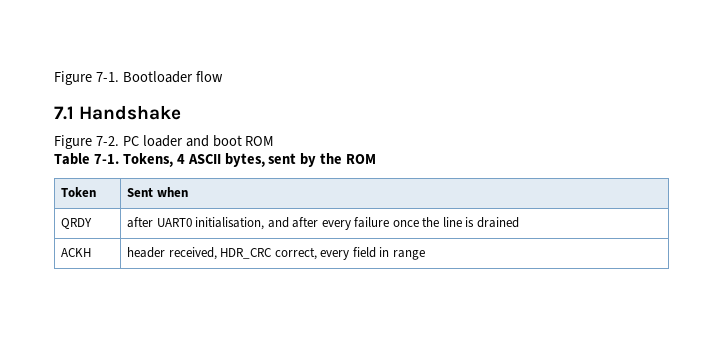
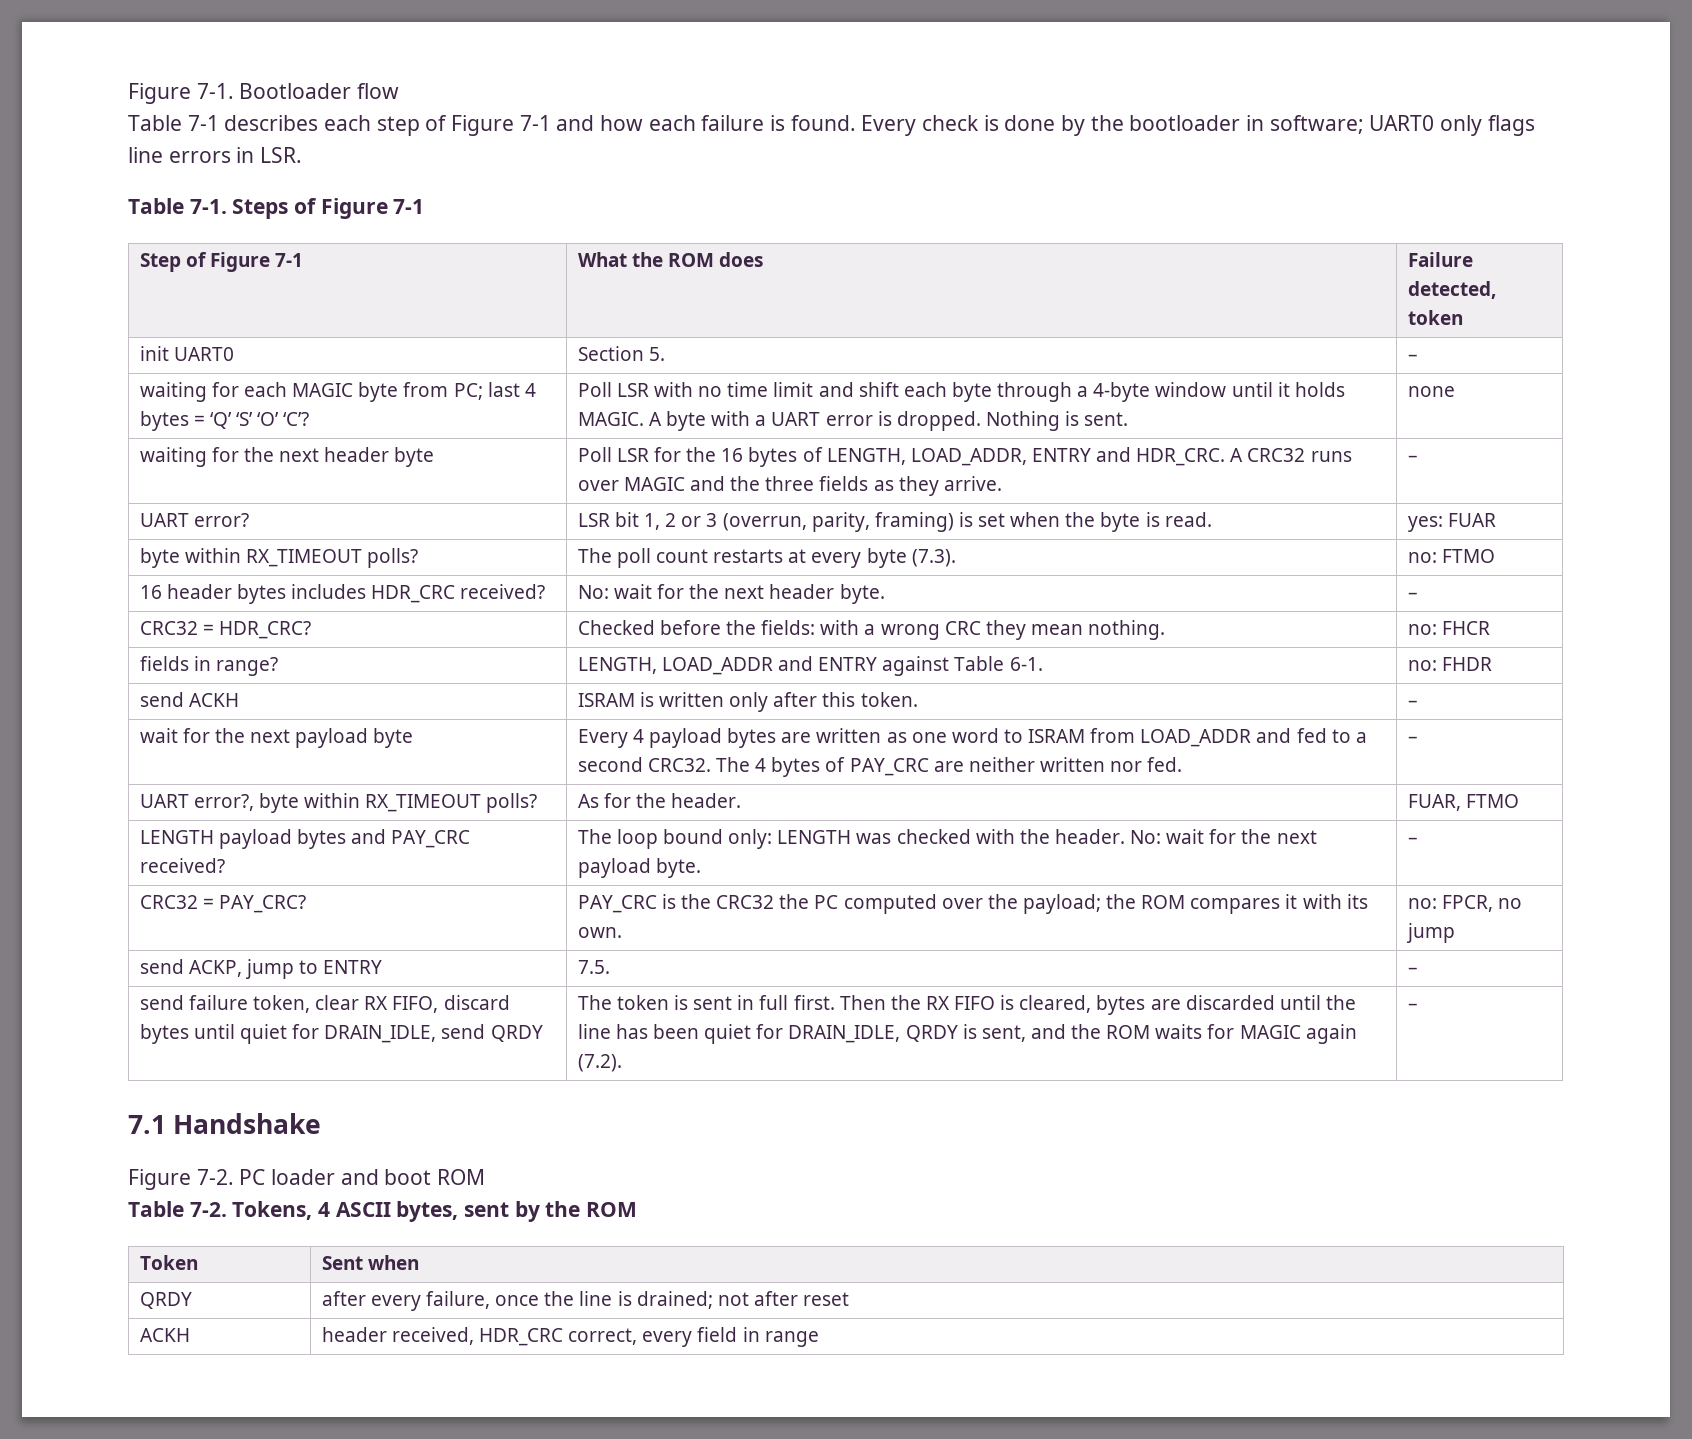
(223, 76) none -> [128,115,1535,136] [128,147,303,163] [128,198,425,219] [139,252,304,272] [577,252,764,267] [1407,252,1473,267] [1407,281,1496,299] [1407,310,1463,325] [139,346,234,361] [577,346,665,361] [1407,354,1418,361] [139,382,536,402] [139,411,310,431] [577,382,1345,402] [577,411,1129,431] [1407,386,1455,397] [139,447,435,467] [577,447,1352,467] [577,476,1002,496] [1407,455,1418,462] [139,513,249,527] [577,512,1212,532] [1407,513,1496,532] [139,548,419,568] [577,548,956,568] [1407,549,1495,563] [139,584,546,604] [577,584,885,604] [1407,592,1418,599] [139,621,312,639] [577,620,1166,640] [1407,621,1490,635] [139,656,279,676] [577,656,1043,676] [1407,657,1492,671] [139,692,239,707] [577,692,918,712] [1407,700,1418,707] [139,728,414,748] [577,728,1367,748] [577,757,1183,777] [1407,736,1418,743] [139,793,538,813] [577,793,742,808] [1407,794,1519,811] [139,829,471,849] [139,858,225,873] [577,829,1317,849] [577,858,701,878] [1407,837,1418,844] [139,895,307,913] [577,894,1368,914] [577,927,622,938] [1407,895,1523,912] [1405,923,1455,943] [139,959,383,979] [577,960,610,974] [1407,967,1418,974] [139,995,510,1013] [139,1024,543,1044] [577,995,1357,1015] [577,1024,1357,1044] [577,1054,622,1072] [1407,1003,1418,1010] // Table 7-1 describes each step of Figure 7-1 and how each failure is found. Every check is done by the bootloader in software; UART0 only flags line errors in LSR. // Table 7-1. Steps of Figure 7-1 // Step of Figure 7-1 | What the ROM does | Failure detected, token // init UART0 | Section 5. | – // waiting for each MAGIC byte from PC; last 4 bytes = ‘Q’ ‘S’ ‘O’ ‘C’? | Poll LSR with no time limit and shift each byte through a 4-byte window until it holds MAGIC. A byte with a UART error is dropped. Nothing is sent. | none // waiting for the next header byte | Poll LSR for the 16 bytes of LENGTH, LOAD_ADDR, ENTRY and HDR_CRC. A CRC32 runs over MAGIC and the three fields as they arrive. | – // UART error? | LSR bit 1, 2 or 3 (overrun, parity, framing) is set when the byte is read. | yes: FUAR // byte within RX_TIMEOUT polls? | The poll count restarts at every byte (7.3). | no: FTMO // 16 header bytes includes HDR_CRC received? | No: wait for the next header byte. | – // CRC32 = HDR_CRC? | Checked before the fields: with a wrong CRC they mean nothing. | no: FHCR // fields in range? | LENGTH, LOAD_ADDR and ENTRY against Table 6-1. | no: FHDR // send ACKH | ISRAM is written only after this token. | – // wait for the next payload byte | Every 4 payload bytes are written as one word to ISRAM from LOAD_ADDR and fed to a second CRC32. The 4 bytes of PAY_CRC are neither written nor fed. | – // UART error?, byte within RX_TIMEOUT polls? | As for the header. | FUAR, FTMO // LENGTH payload bytes and PAY_CRC received? | The loop bound only: LENGTH was checked with the header. No: wait for the next payload byte. | – // CRC32 = PAY_CRC? | PAY_CRC is the CRC32 the PC computed over the payload; the ROM compares it with its own. | no: FPCR, no jump // send ACKP, jump to ENTRY | 7.5. | – // send failure token, clear RX FIFO, discard bytes until quiet for DRAIN_IDLE, send QRDY | The token is sent in full first. Then the RX FIFO is cleared, bytes are discarded until the line has been quiet for DRAIN_IDLE, QRDY is sent, and the ROM waits for MAGIC again (7.2). | –
[93,154,119,164] 7-1. -> [189,1202,227,1217] 7-2.
[156,217,519,230] UART0 initialisation, and after every failure once the line is drained -> [370,1291,850,1311] every failure, once the line is drained; not after reset

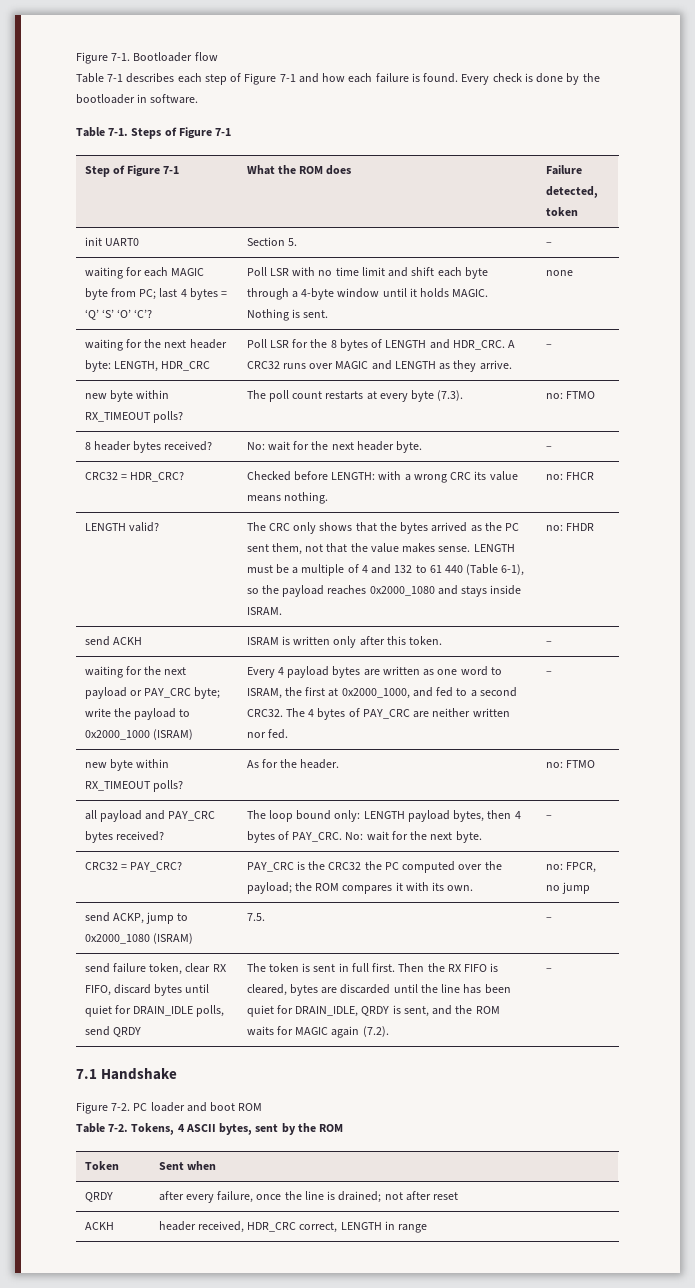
[1269,115,1535,136] [128,147,303,163] software; UART0 only flags line errors in LSR. -> [150,94,199,104] software.
[648,411,981,431] A byte with a UART error is dropped. -> (489, 293) none
[394,447,435,467] byte -> [84,360,211,372] byte: LENGTH, HDR_CRC
[721,447,1091,467] 16 bytes of LENGTH, LOAD_ADDR, ENTRY -> [330,339,427,351] 8 bytes of LENGTH
[730,476,869,491] the three fields -> [394,361,436,369] LENGTH
[139,513,249,527] [577,512,1212,532] [1407,513,1496,532] UART error? | LSR bit 1, 2 or 3 (overrun, parity, framing) is set when the byte is read. | yes: FUAR // -> [84,393,107,399] new
[139,585,162,599] 16 -> [84,442,91,450] 8
[291,584,456,603] includes HDR_CRC -> (162, 447) none
[726,620,816,635] the fields: -> [331,472,376,480] LENGTH:
[985,620,1083,640] they mean -> [474,471,518,481] [246,495,281,502] its value means
[139,656,279,676] [577,656,1043,676] fields in range? | LENGTH, LOAD_ADDR and ENTRY against Table 6-1. -> [84,522,159,532] [246,522,519,534] [246,543,515,555] [246,564,525,576] [246,585,522,597] [246,607,282,615] LENGTH valid? | The CRC only shows that the bytes arrived as the PC sent them, not that the value makes sense. LENGTH must be a multiple of 4 and 132 to 61 440 (Table 6-1), so the payload reaches 0x2000_1080 and stays inside ISRAM.
[139,728,414,748] wait for the next payload byte -> [84,666,187,678] [84,687,221,699] [84,708,191,720] [84,729,193,740] waiting for the next payload or PAY_CRC byte; write the payload to 0x2000_1000 (ISRAM)
[1028,728,1252,747] ISRAM from LOAD_ADDR -> [246,687,410,699] ISRAM, the first at 0x2000_1000,
[139,794,254,811] UART error?, -> [84,762,107,768] new
[1407,794,1519,811] [139,829,347,849] FUAR, FTMO // LENGTH payload bytes -> [545,760,595,768] [84,810,142,822] no: FTMO // all payload
(471, 839) none -> [84,831,113,843] bytes
[856,829,1317,844] [577,858,651,878] was checked with the header. No: wait for the next payload -> [407,810,521,822] [246,831,453,843] payload bytes, then 4 bytes of PAY_CRC. No: wait for the next
[323,960,383,974] ENTRY -> [84,933,193,944] 0x2000_1080 (ISRAM)
[324,1025,437,1043] DRAIN_IDLE, -> [133,1005,225,1017] DRAIN_IDLE polls,
[642,1327,738,1347] every field -> [340,1222,382,1230] LENGTH

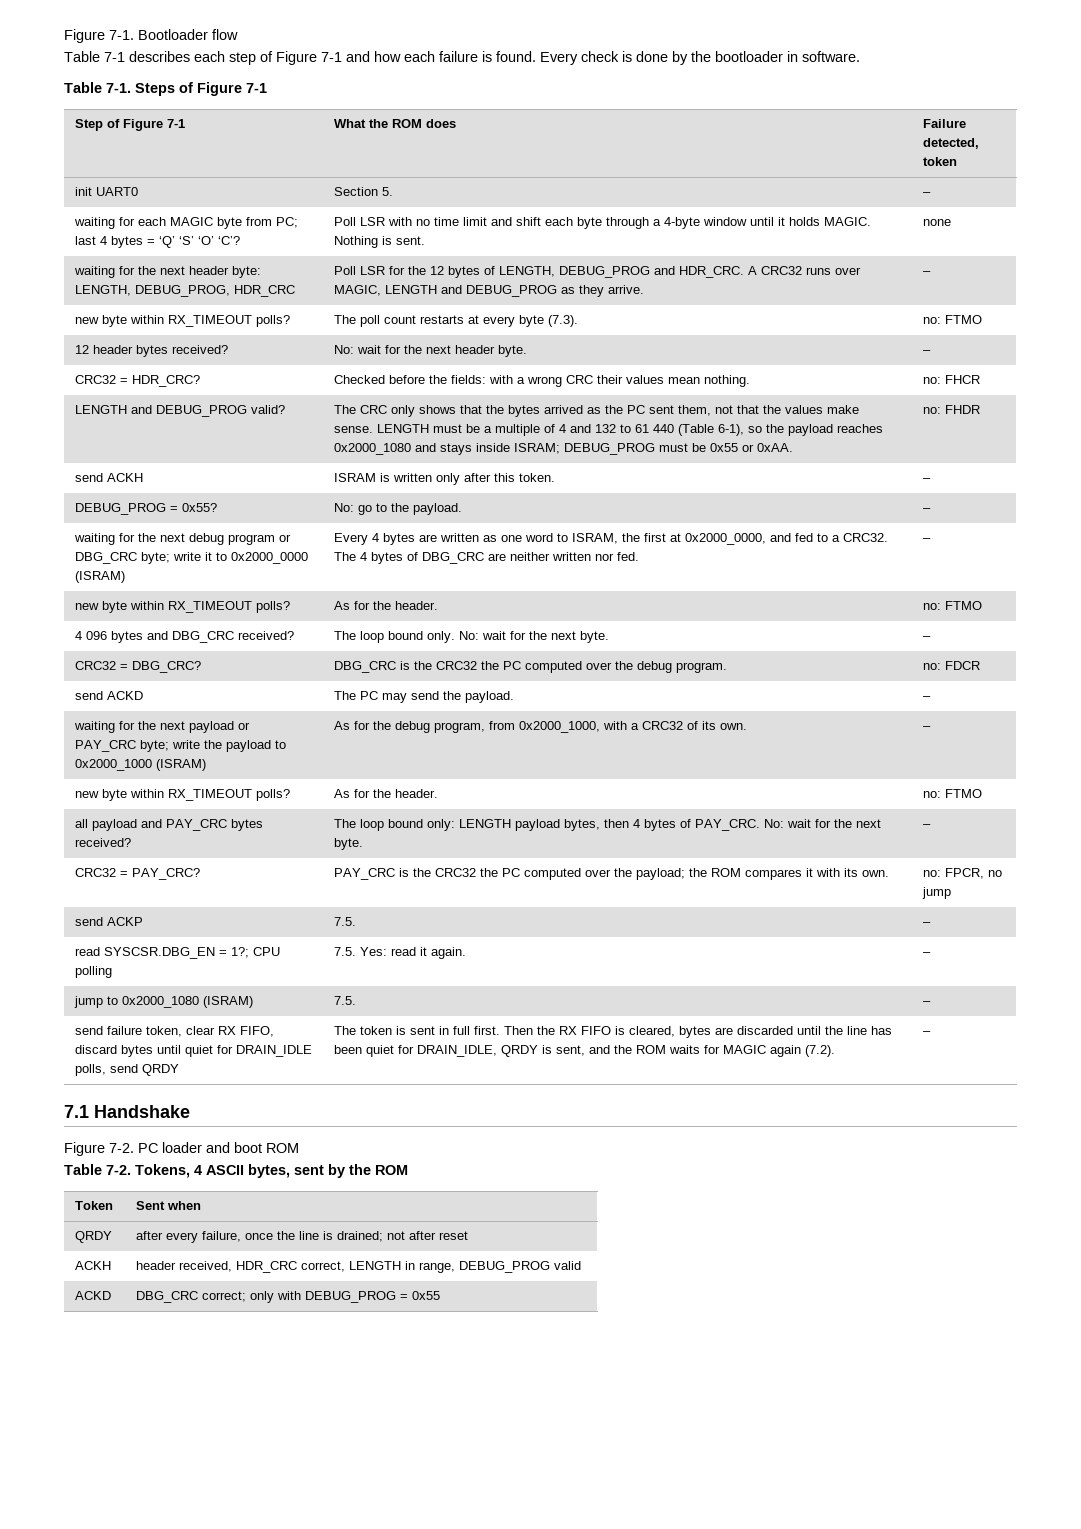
(158, 366) none -> [135,285,231,297] DEBUG_PROG,
[330,339,427,351] 8 bytes of LENGTH -> [430,266,651,278] 12 bytes of LENGTH, DEBUG_PROG
[335,360,436,370] MAGIC and LENGTH -> [334,285,558,297] MAGIC, LENGTH and DEBUG_PROG
[84,442,91,450] 8 -> [75,345,90,354] 12
[331,472,376,480] LENGTH: -> [429,375,487,384] the fields:
[474,471,518,481] [246,495,281,502] its value means -> [597,375,701,384] their values mean
(126, 527) none -> [131,405,248,417] and DEBUG_PROG
[370,543,436,553] value makes -> [785,405,860,414] values make
[246,607,282,615] ISRAM. -> [514,443,794,455] ISRAM; DEBUG_PROG must be 0x55 or 0xAA.
(552, 643) none -> [75,503,218,515] [334,503,463,515] [923,508,932,512] [74,533,292,545] [75,552,309,564] [75,571,126,583] [334,533,889,545] [334,552,640,564] [923,538,932,542] [75,601,291,613] [334,601,439,610] [923,601,983,610] [75,631,295,643] [334,631,610,643] [923,636,932,640] [75,661,202,673] [334,661,728,673] [923,661,981,670] [75,691,144,700] [334,691,515,703] [923,696,932,700] // DEBUG_PROG = 0x55? | No: go to the payload. | – // waiting for the next debug program or DBG_CRC byte; write it to 0x2000_0000 (ISRAM) | Every 4 bytes are written as one word to ISRAM, the first at 0x2000_0000, and fed to a CRC32. The 4 bytes of DBG_CRC are neither written nor fed. | – // new byte within RX_TIMEOUT polls? | As for the header. | no: FTMO // 4 096 bytes and DBG_CRC received? | The loop bound only. No: wait for the next byte. | – // CRC32 = DBG_CRC? | DBG_CRC is the CRC32 the PC computed over the debug program. | no: FDCR // send ACKD | The PC may send the payload. | –
[246,666,502,678] [246,687,517,699] [246,708,510,720] [246,729,288,739] Every 4 payload bytes are written as one word to ISRAM, the first at 0x2000_1000, and fed to a second CRC32. The 4 bytes of PAY_CRC are neither written nor fed. -> [334,721,748,733] As for the debug program, from 0x2000_1000, with a CRC32 of its own.
[112,913,144,924] ACKP, -> [107,917,144,926] [334,917,357,926] [923,922,932,926] [75,947,281,959] [75,966,113,978] [334,947,467,959] [923,952,932,956] ACKP | 7.5. | – // read SYSCSR.DBG_EN = 1?; CPU polling | 7.5. Yes: read it again. | – //
[398,1224,428,1233] range -> [419,1261,582,1273] [75,1291,112,1300] [136,1291,441,1303] range, DEBUG_PROG valid // ACKD | DBG_CRC correct; only with DEBUG_PROG = 0x55

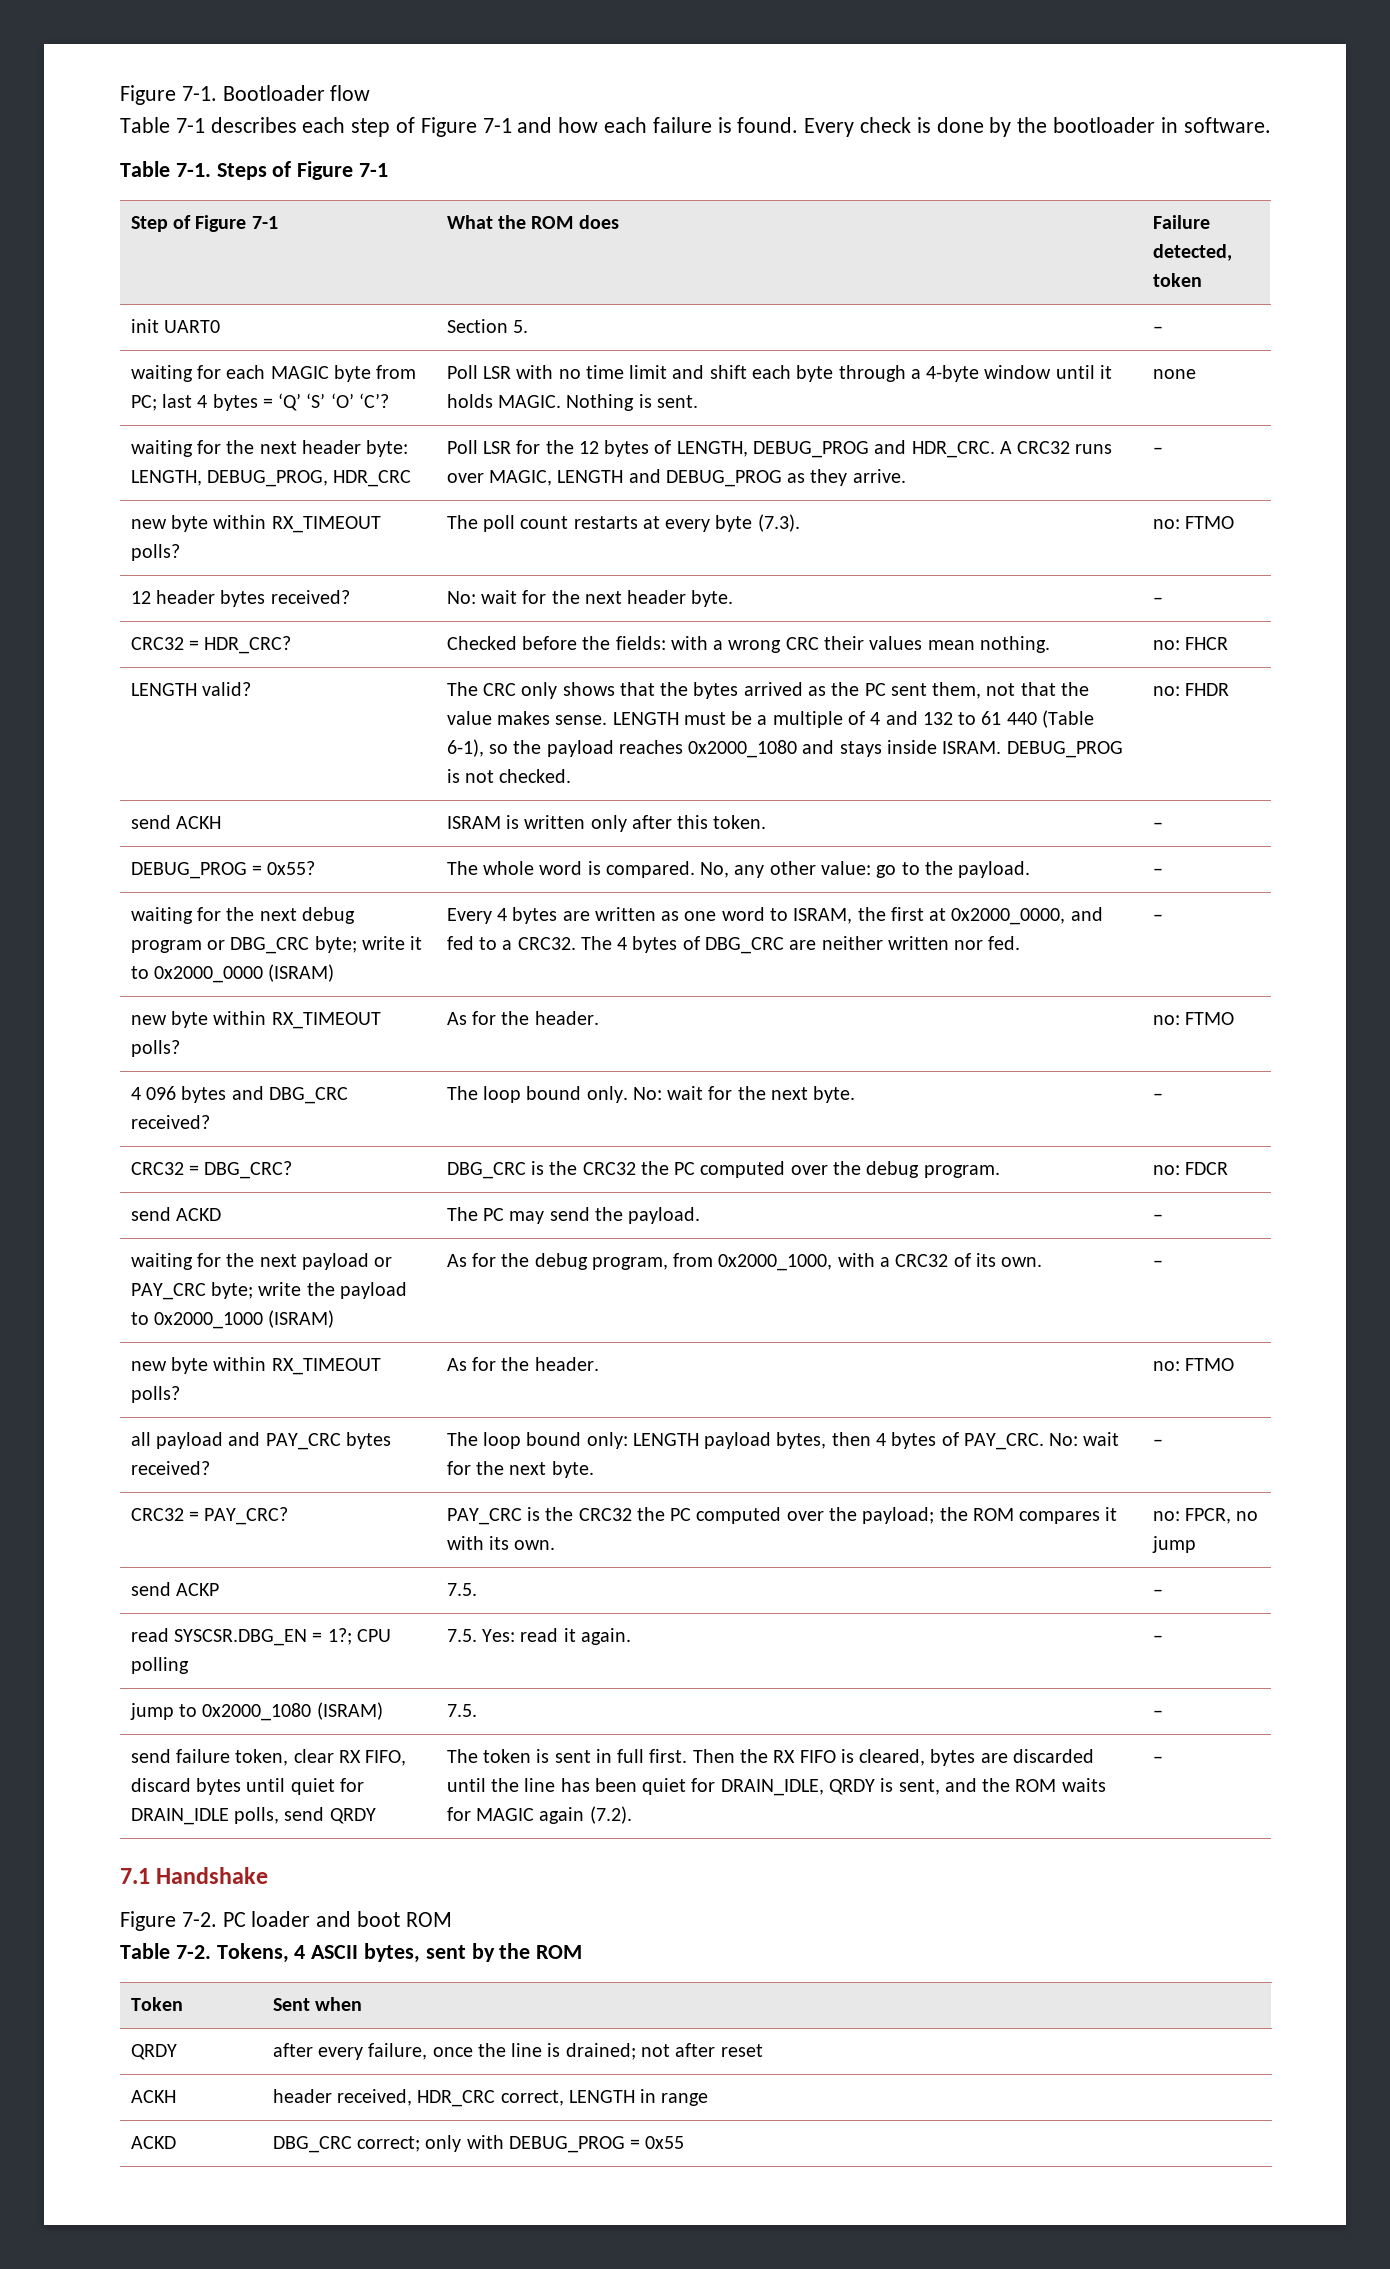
[131,405,248,417] and DEBUG_PROG -> (197, 689) none
[785,405,860,414] values make -> [446,711,551,725] value makes
[514,443,794,455] ISRAM; DEBUG_PROG must be 0x55 or 0xAA. -> [942,741,1123,758] [446,769,572,783] ISRAM. DEBUG_PROG is not checked.
[334,503,355,512] No: -> [446,861,871,878] The whole word is compared. No, any other value:
[419,1261,582,1273] range, DEBUG_PROG valid -> [661,2093,709,2106] range

